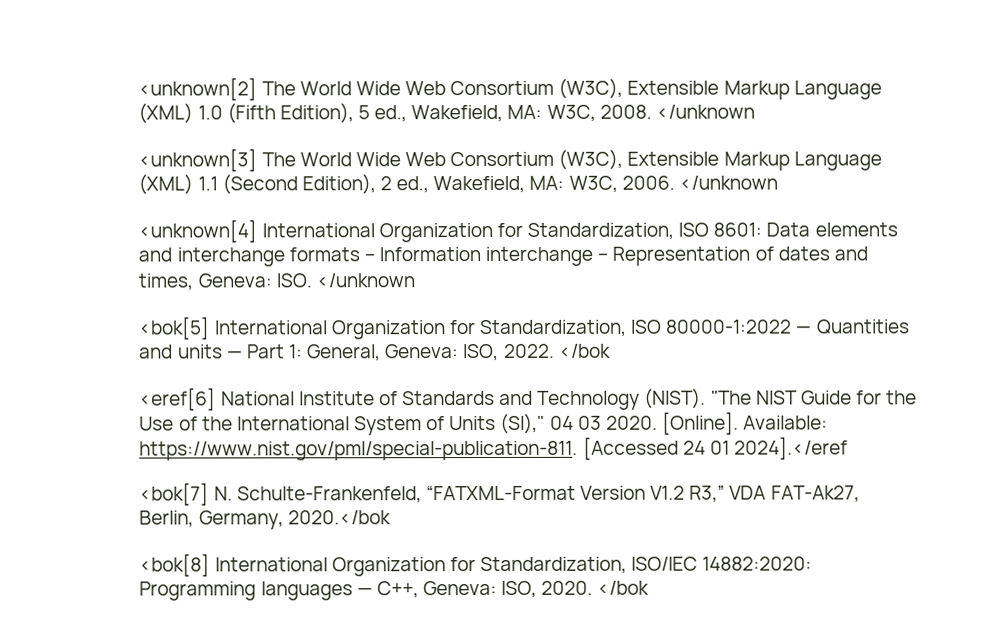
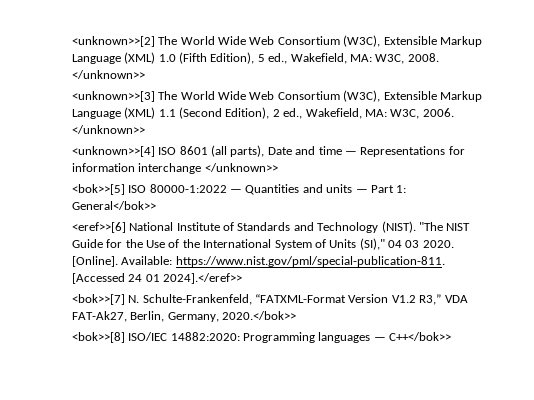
[138,77,258,101] <unknown[2] -> [71,36,155,47] <unknown>>[2]
[655,104,755,119] [138,148,258,172] </unknown // <unknown[3] -> [71,70,145,79] [71,91,155,102] </unknown>> // <unknown>>[3]
[678,175,778,190] [138,219,898,243] [138,246,868,267] [138,273,415,291] [138,316,627,340] </unknown // <unknown[4] International Organization for Standardization, ISO 8601: Data elements and interchange formats – Information interchange – Representation of dates and times, Geneva: ISO. </unknown // <bok[5] International Organization for Standardization, -> [71,125,145,134] [71,145,465,157] [71,163,278,174] [71,184,125,195] </unknown>> // <unknown>>[4] ISO 8601 (all parts), Date and time — Representations for information interchange </unknown>> // <bok>>[5]
[307,343,611,362] [139,387,217,411] General, Geneva: ISO, 2022. </bok // <eref[6] -> [71,201,156,210] [71,222,126,233] General</bok>> // <eref>>[6]
[733,436,848,460] [139,482,210,506] 2024].</eref // <bok[7] -> [163,273,243,284] [71,294,125,305] 2024].</eref>> // <bok>>[7]
[287,510,391,525] [139,553,627,577] 2020.</bok // <bok[8] International Organization for Standardization, -> [222,311,297,320] [71,332,125,343] 2020.</bok>> // <bok>>[8]
[376,580,650,599] C++, Geneva: ISO, 2020. </bok -> [389,332,452,341] C++</bok>>

